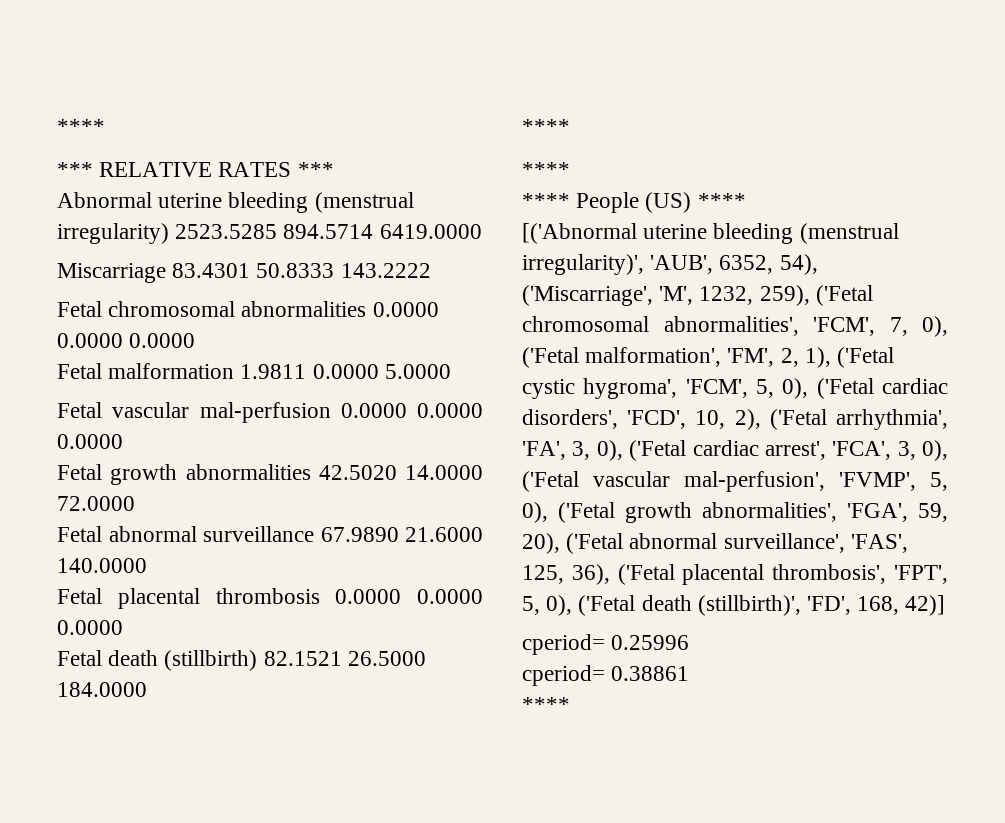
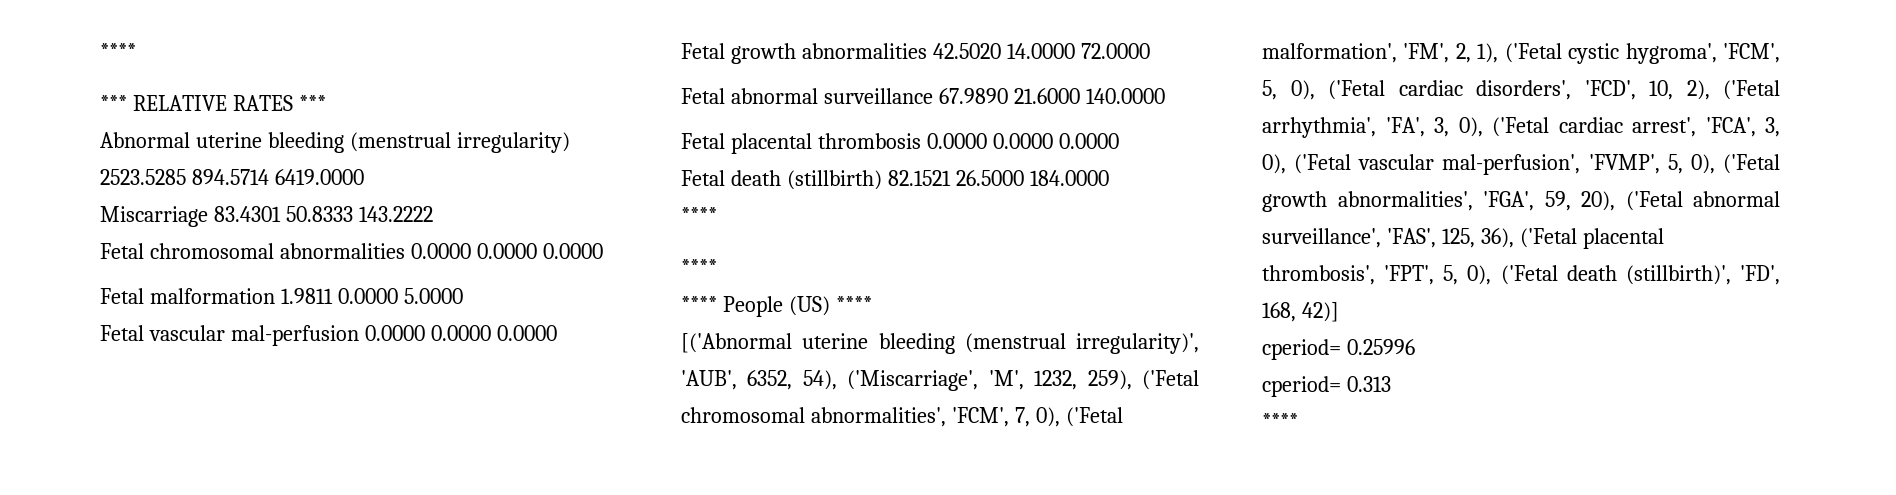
[611,666,690,681] 0.38861 -> [1346,376,1391,392] 0.313

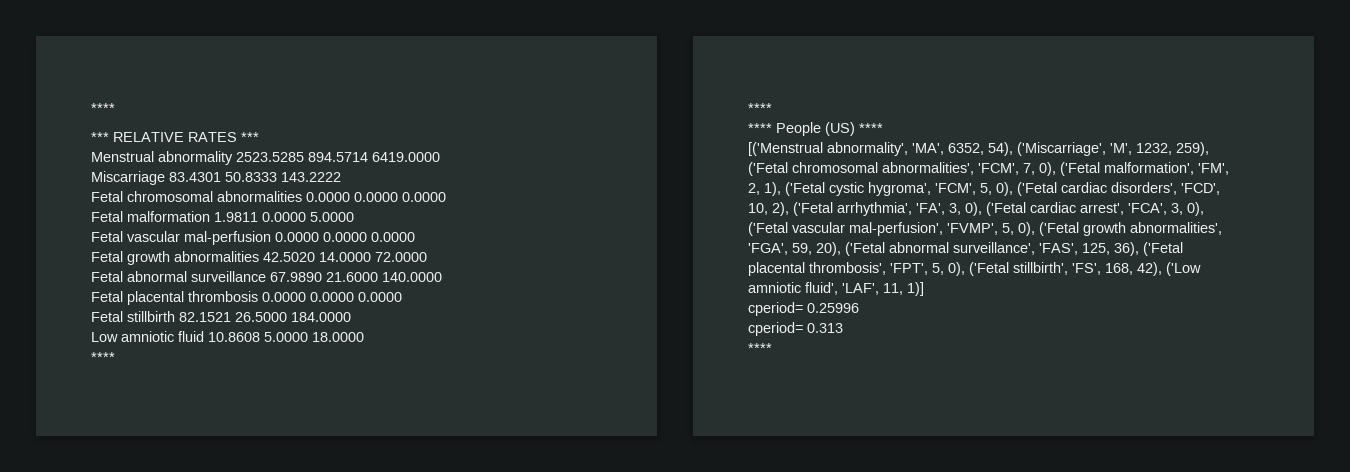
[100,132,570,153] Abnormal uterine bleeding (menstrual irregularity) -> [91,151,233,165] Menstrual abnormality
[730,170,882,190] death (stillbirth) -> [127,311,175,322] stillbirth
(1109, 178) none -> [91,331,364,342] // Low amniotic fluid 10.8608 5.0000 18.0000
[681,333,1199,354] [681,370,737,390] [('Abnormal uterine bleeding (menstrual irregularity)', 'AUB', -> [748,142,944,156] [('Menstrual abnormality', 'MA',
[1566,265,1780,285] [1262,302,1339,322] death (stillbirth)', 'FD', 168, 42)] -> [1013,262,1201,276] [748,282,924,296] stillbirth', 'FS', 168, 42), ('Low amniotic fluid', 'LAF', 11, 1)]

